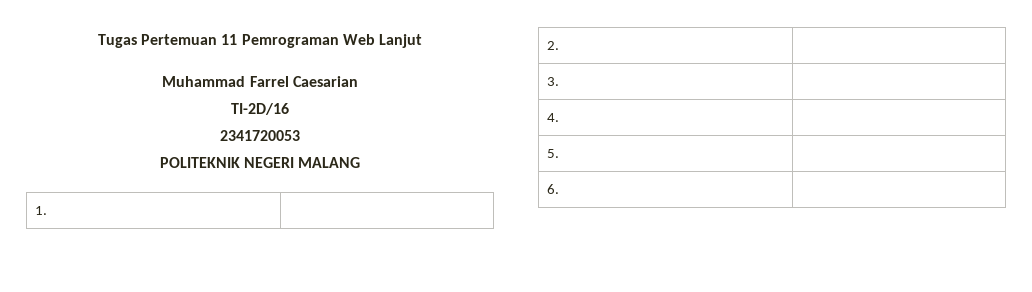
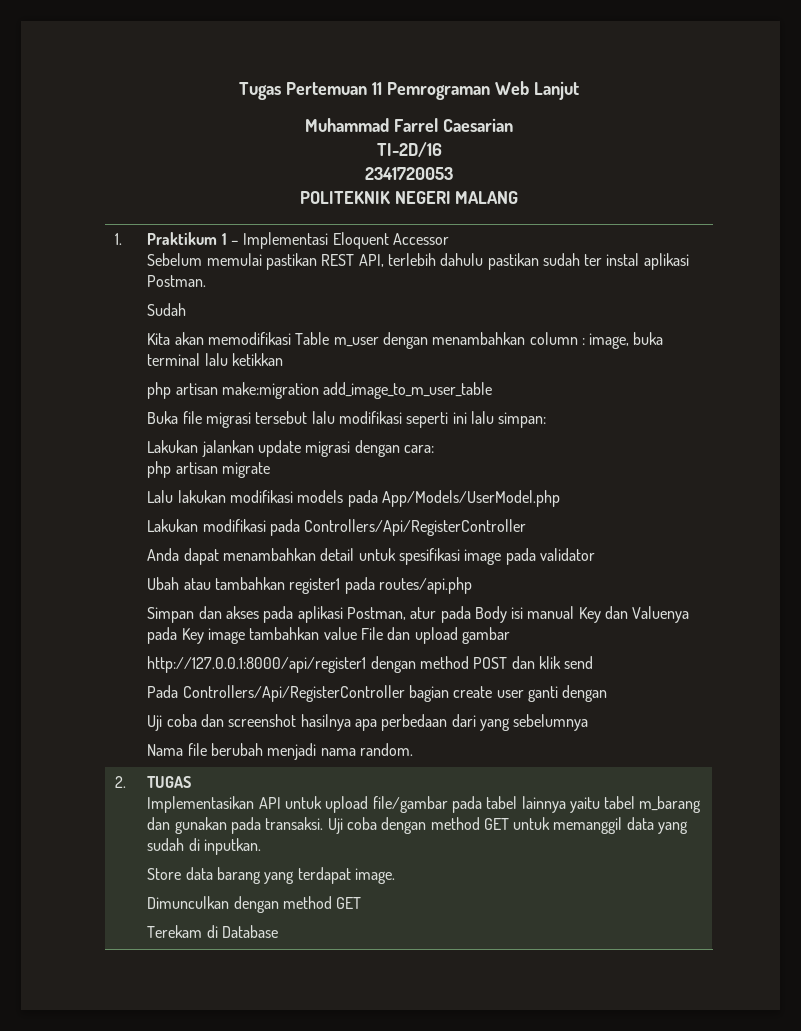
[546,41,559,50] [546,77,559,86] [546,113,559,122] [546,149,559,158] [546,184,559,194] // 2. | // 3. | // 4. | // 5. | // 6. | -> [147,232,449,249] [147,253,689,270] [147,275,207,287] [147,303,187,316] [147,332,664,349] [147,353,283,366] [147,382,493,399] [147,411,547,428] [147,440,434,457] [147,461,270,478] [147,490,560,507] [147,519,527,536] [147,548,595,565] [147,577,472,594] [147,606,690,623] [147,627,510,644] [147,656,594,673] [147,685,608,702] [147,714,589,731] [147,743,413,760] [115,776,127,788] [147,776,192,788] [147,796,702,813] [147,817,689,834] [147,838,261,855] [147,867,395,884] [147,896,362,913] [147,925,278,938] Praktikum 1 – Implementasi Eloquent Accessor // Sebelum memulai pastikan REST API, terlebih dahulu pastikan sudah ter instal aplikasi Postman. // Sudah // Kita akan memodifikasi Table m_user dengan menambahkan column : image, buka terminal lalu ketikkan // php artisan make:migration add_image_to_m_user_table // Buka file migrasi tersebut lalu modifikasi seperti ini lalu simpan: // Lakukan jalankan update migrasi dengan cara: // php artisan migrate // Lalu lakukan modifikasi models pada App/Models/UserModel.php // Lakukan modifikasi pada Controllers/Api/RegisterController // Anda dapat menambahkan detail untuk spesifikasi image pada validator // Ubah atau tambahkan register1 pada routes/api.php // Simpan dan akses pada aplikasi Postman, atur pada Body isi manual Key dan Valuenya pada Key image tambahkan value File dan upload gambar // http://127.0.0.1:8000/api/register1 dengan method POST dan klik send // Pada Controllers/Api/RegisterController bagian create user ganti dengan // Uji coba dan screenshot hasilnya apa perbedaan dari yang sebelumnya // Nama file berubah menjadi nama random. // 2. | TUGAS // Implementasikan API untuk upload file/gambar pada tabel lainnya yaitu tabel m_barang dan gunakan pada transaksi. Uji coba dengan method GET untuk memanggil data yang sudah di inputkan. // Store data barang yang terdapat image. // Dimunculkan dengan method GET // Terekam di Database

